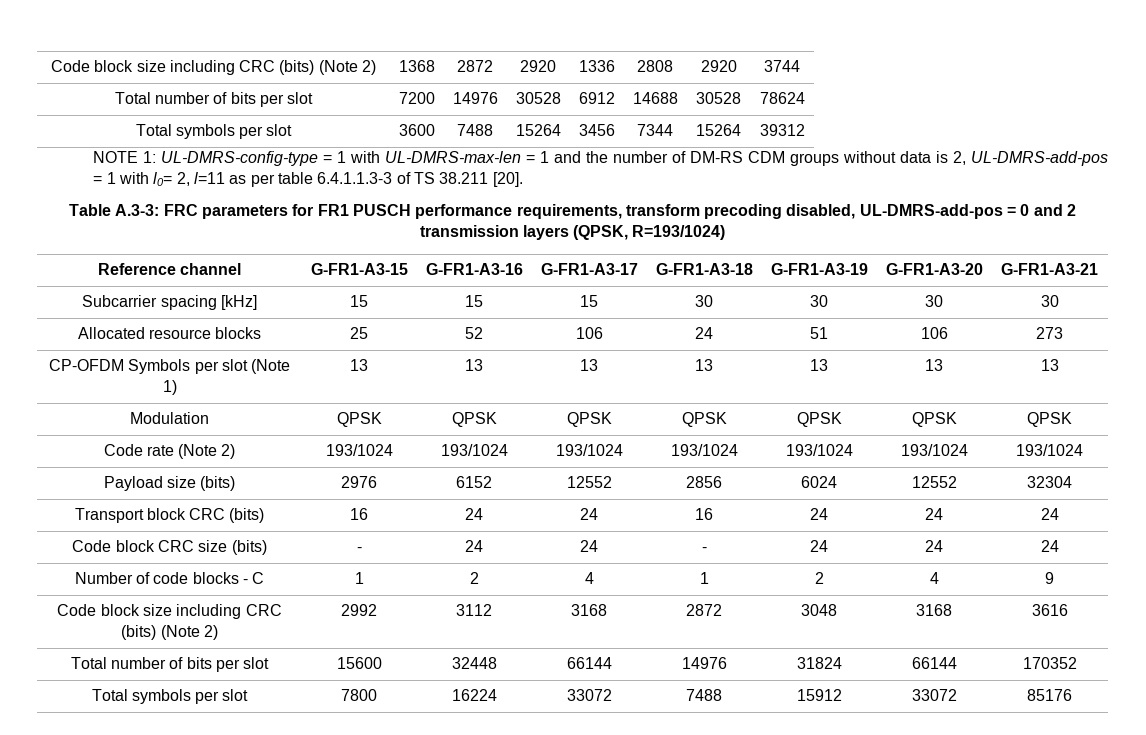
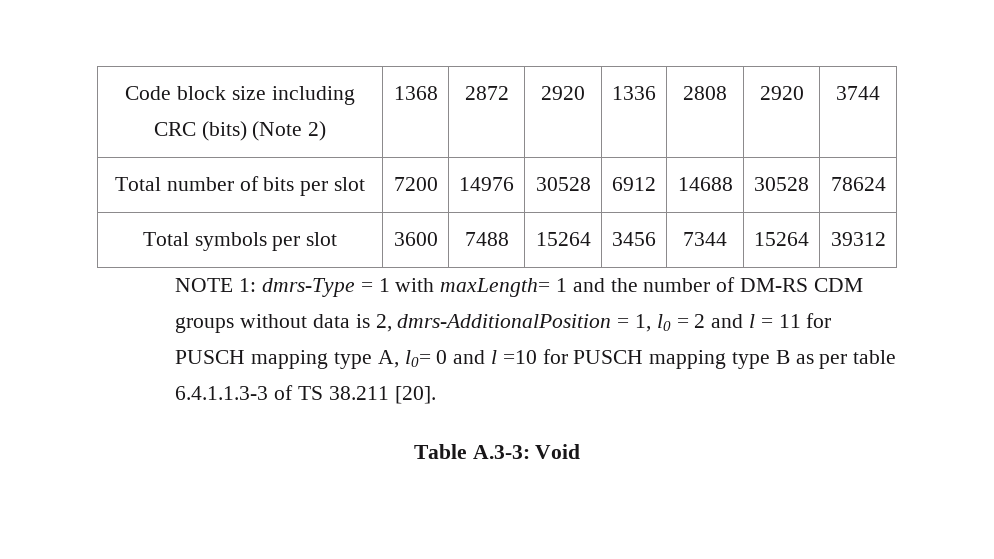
[161,151,536,166] UL-DMRS-config-type = 1 with UL-DMRS-max-len = -> [261,278,551,297] dmrs-Type = 1 with maxLength=
[971,151,1109,166] [93,172,226,186] UL-DMRS-add-pos = 1 with l0= 2, l=11 -> [397,313,832,332] [175,349,790,369] dmrs-AdditionalPosition = 1, l0 = 2 and l = 11 for PUSCH mapping type A, l0= 0 and l =10 for PUSCH mapping type B
[163,204,1077,219] [419,225,726,240] [97,263,242,275] [310,263,408,275] [425,263,523,275] [540,263,638,275] [655,263,753,275] [770,263,868,275] [885,263,983,275] [1001,263,1098,275] [82,295,257,310] [350,295,368,307] [465,295,483,307] [580,295,598,307] [695,295,713,307] [810,295,828,307] [925,295,943,307] [1040,295,1059,307] [77,327,262,339] [350,327,368,339] [465,327,483,339] [575,327,603,339] [695,327,713,339] [810,327,828,339] [920,327,948,339] [1036,327,1063,339] [48,359,291,374] [162,380,177,395] [350,359,368,371] [465,359,483,371] [580,359,598,371] [695,359,713,371] [810,359,828,371] [925,359,943,371] [1040,359,1059,371] [130,412,209,424] [336,412,382,427] [451,412,497,427] [566,412,612,427] [681,412,727,427] [796,412,842,427] [911,412,957,427] [1027,412,1072,427] [103,444,236,459] [325,444,393,456] [440,444,508,456] [555,444,623,456] [670,444,738,456] [785,444,853,456] [900,444,968,456] [1016,444,1083,456] [103,476,236,491] [341,476,377,488] [456,476,492,488] [566,476,612,488] [686,476,722,488] [801,476,837,488] [911,476,957,488] [1027,476,1072,488] [74,508,265,523] [350,508,368,520] [465,508,483,520] [580,508,598,520] [695,508,713,520] [810,508,828,520] [925,508,943,520] [1040,508,1059,520] [72,540,267,555] [356,547,362,552] [465,540,483,552] [580,540,598,552] [701,547,707,552] [810,540,828,552] [925,540,943,552] [1040,540,1059,552] [74,572,265,584] [354,572,364,584] [469,572,479,584] [584,572,594,584] [699,572,709,584] [814,572,824,584] [929,572,939,584] [1045,572,1054,584] [57,604,282,619] [121,625,218,640] [341,604,377,616] [456,604,492,616] [571,604,607,616] [686,604,722,616] [801,604,837,616] [916,604,952,616] [1031,604,1068,616] [70,657,270,672] [336,657,382,669] [451,657,497,669] [566,657,612,669] [681,657,727,669] [796,657,842,669] [911,657,957,669] [1022,657,1077,669] [91,689,249,704] [341,689,377,701] [451,689,497,701] [566,689,612,701] [686,689,722,701] [796,689,842,701] [911,689,957,701] [1027,689,1072,701] FRC parameters for FR1 PUSCH performance requirements, transform precoding disabled, UL-DMRS-add-pos = 0 and 2 transmission layers (QPSK, R=193/1024) // Reference channel | G-FR1-A3-15 | G-FR1-A3-16 | G-FR1-A3-17 | G-FR1-A3-18 | G-FR1-A3-19 | G-FR1-A3-20 | G-FR1-A3-21 // Subcarrier spacing [kHz] | 15 | 15 | 15 | 30 | 30 | 30 | 30 // Allocated resource blocks | 25 | 52 | 106 | 24 | 51 | 106 | 273 // CP-OFDM Symbols per slot (Note 1) | 13 | 13 | 13 | 13 | 13 | 13 | 13 // Modulation | QPSK | QPSK | QPSK | QPSK | QPSK | QPSK | QPSK // Code rate (Note 2) | 193/1024 | 193/1024 | 193/1024 | 193/1024 | 193/1024 | 193/1024 | 193/1024 // Payload size (bits) | 2976 | 6152 | 12552 | 2856 | 6024 | 12552 | 32304 // Transport block CRC (bits) | 16 | 24 | 24 | 16 | 24 | 24 | 24 // Code block CRC size (bits) | - | 24 | 24 | - | 24 | 24 | 24 // Number of code blocks - C | 1 | 2 | 4 | 1 | 2 | 4 | 9 // Code block size including CRC (bits) (Note 2) | 2992 | 3112 | 3168 | 2872 | 3048 | 3168 | 3616 // Total number of bits per slot | 15600 | 32448 | 66144 | 14976 | 31824 | 66144 | 170352 // Total symbols per slot | 7800 | 16224 | 33072 | 7488 | 15912 | 33072 | 85176 -> [535,444,581,459] Void

